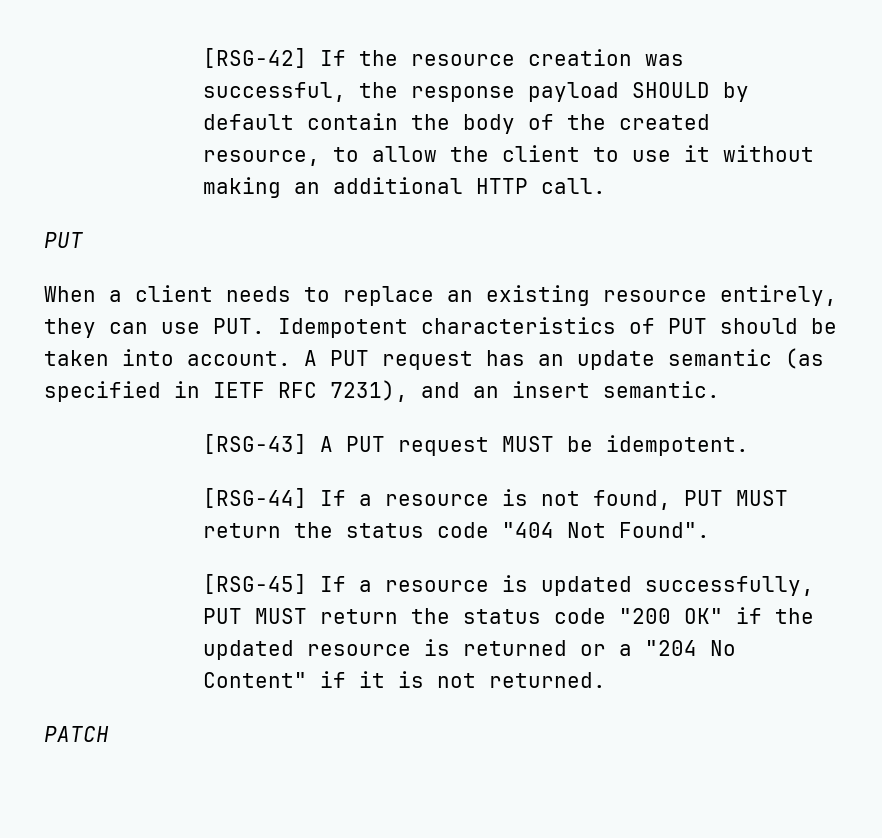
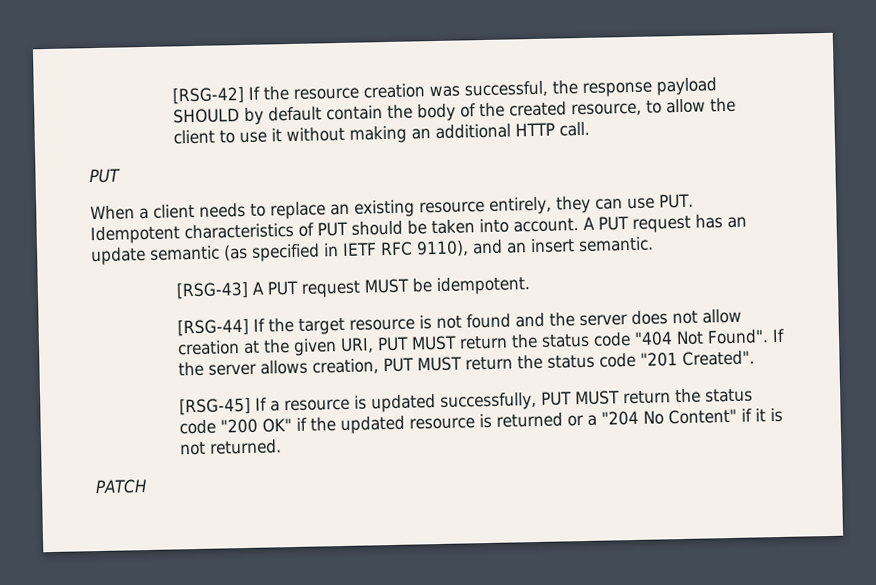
[330,380,408,402] 7231), -> [416,240,469,258] 9110),
[358,494,372,506] a -> [268,317,346,335] the target
[592,490,671,510] found, -> [466,308,743,329] [177,337,375,356] found and the server does not allow creation at the given URI,
(710, 530) none -> [772,328,786,343] [178,350,756,377] If the server allows creation, PUT MUST return the status code "201 Created".

